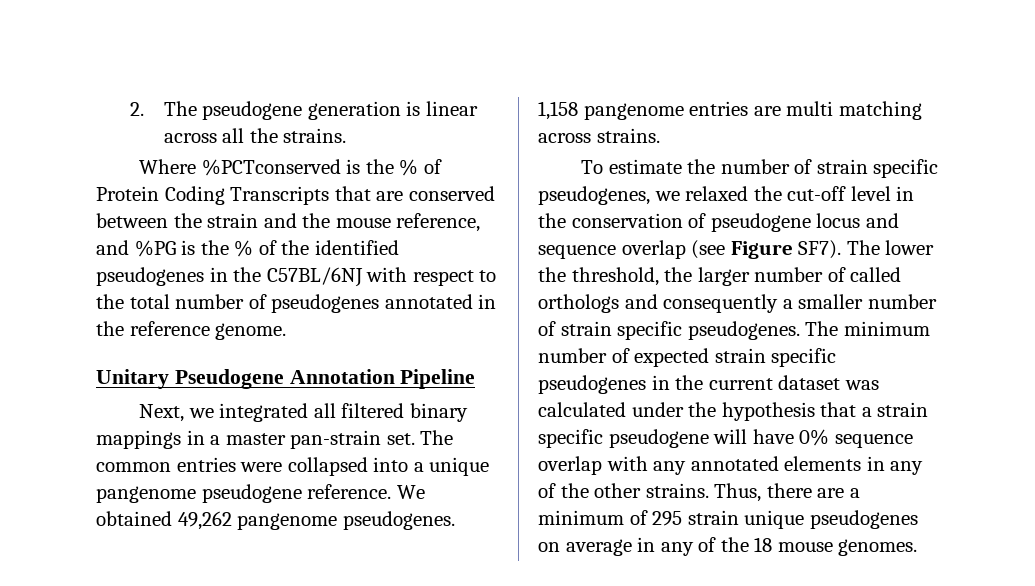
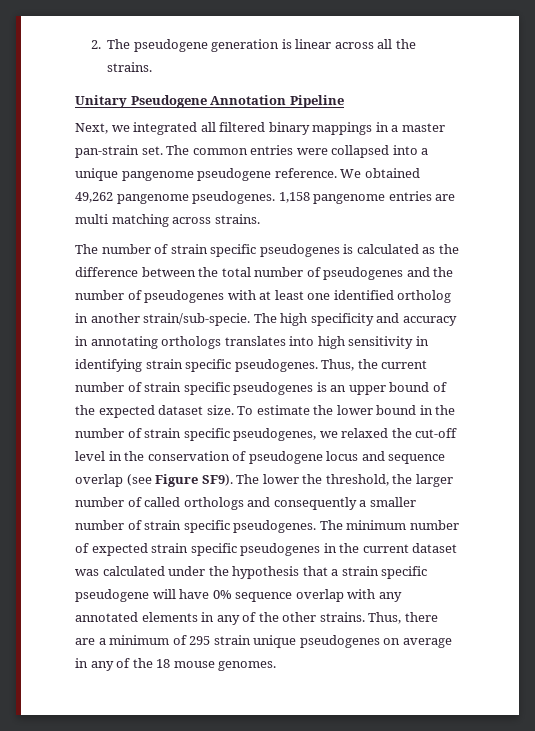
[139,159,442,176] [96,186,495,205] [96,213,481,232] [96,240,399,257] [96,267,497,287] [96,294,497,313] [96,321,287,340] // Where %PCTconserved is the % of Protein Coding Transcripts that are conserved between the strain and the mouse reference, and %PG is the % of the identified pseudogenes in the C57BL/6NJ with respect to the total number of pseudogenes annotated in the reference genome. -> (153, 67) none
[581,159,682,174] To estimate -> [75,244,459,257] [75,267,454,280] [75,290,452,303] [75,313,457,326] [75,336,429,349] [75,359,428,372] [75,382,447,395] [75,405,433,418] The number of strain specific pseudogenes is calculated as the difference between the total number of pseudogenes and the number of pseudogenes with at least one identified ortholog in another strain/sub-specie. The high specificity and accuracy in annotating orthologs translates into high sensitivity in identifying strain specific pseudogenes. Thus, the current number of strain specific pseudogenes is an upper bound of the expected dataset size. To estimate the lower bound in
[798,240,842,259] SF7). -> [201,474,233,486] SF9).

